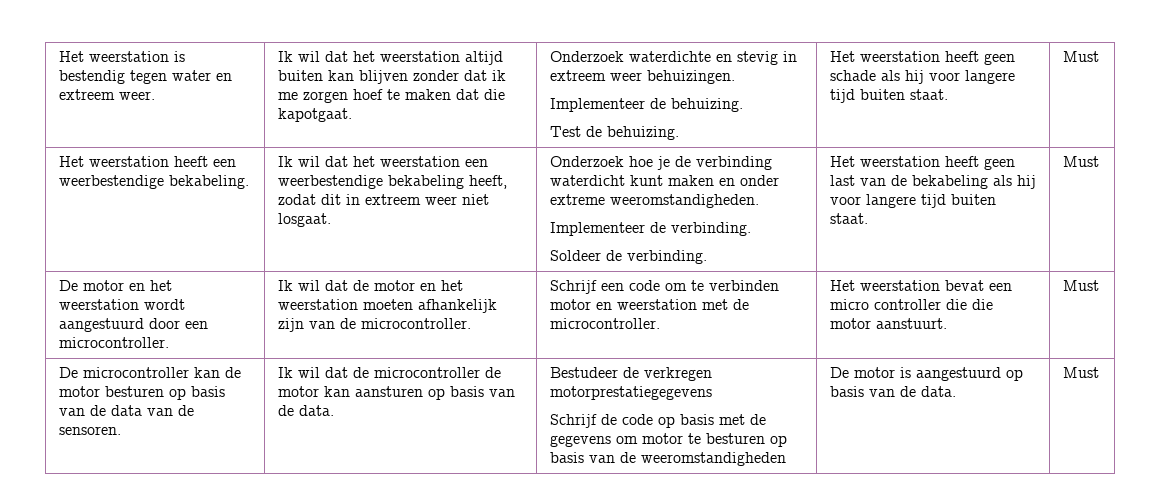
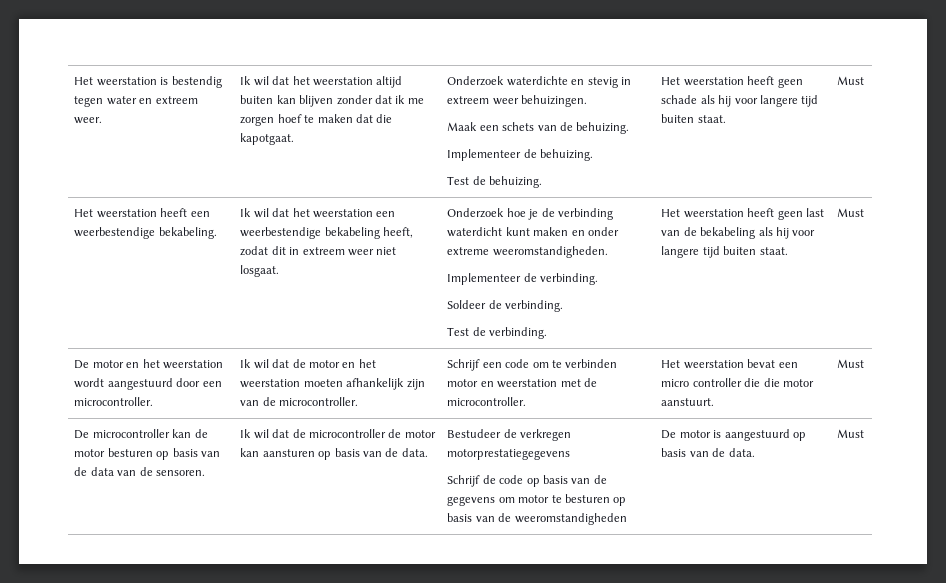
(735, 77) none -> [447,122,630,134] // Maak een schets van de behuizing.
(707, 257) none -> [447,327,548,339] // Test de verbinding.
[718,414,745,425] met -> [571,478,591,484] van

